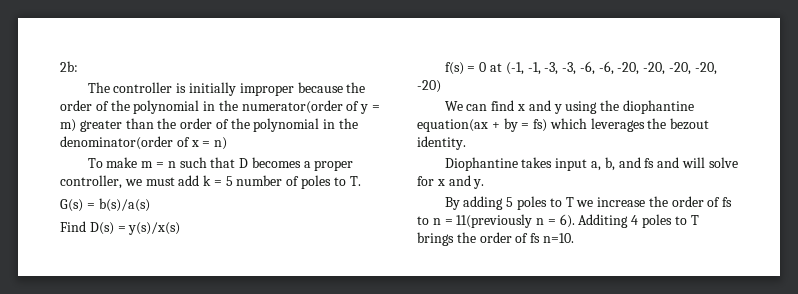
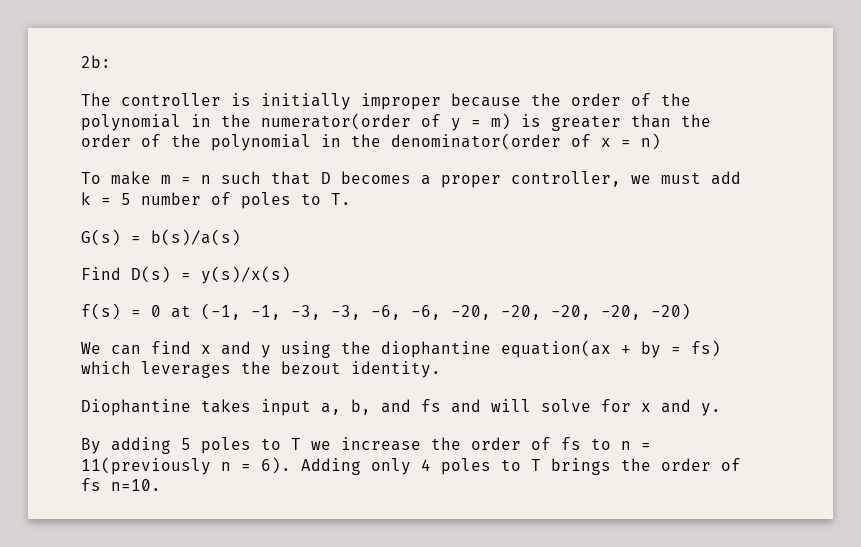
(76, 125) none -> [521,114,541,127] is
[578,214,629,228] Additing -> [301,458,411,475] Adding only

